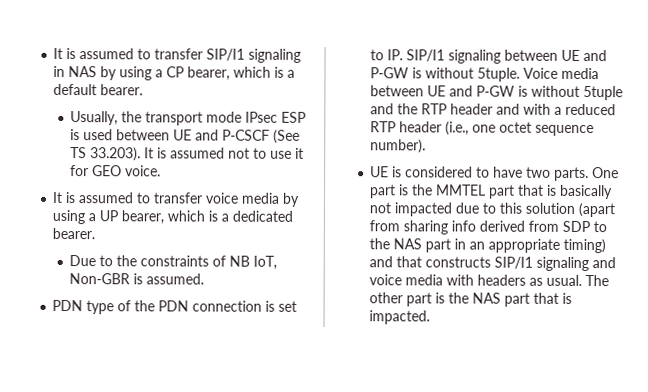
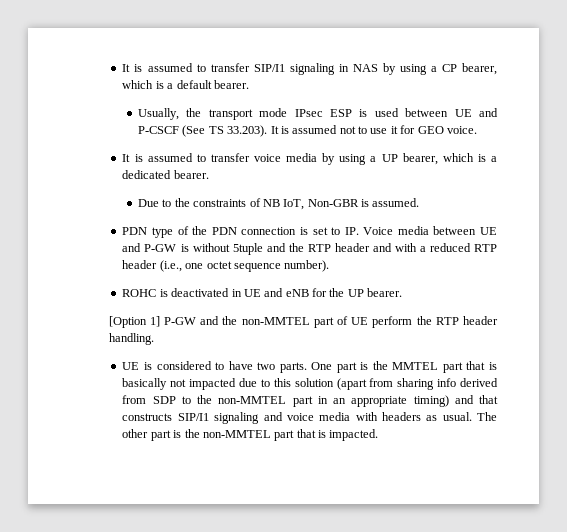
[406,49,608,64] [370,67,521,82] SIP/I1 signaling between UE and P-GW is without 5tuple. -> (359, 231) none
(427, 146) none -> [122,288,403,297] [108,316,499,328] [108,333,154,345] // ROHC is deactivated in UE and eNB for the UP bearer. // [Option 1] P-GW and the non-MMTEL part of UE perform the RTP header handling.
[393,238,423,250] NAS -> [218,396,287,404] non-MMTEL
[472,292,502,304] NAS -> [202,430,271,438] non-MMTEL

